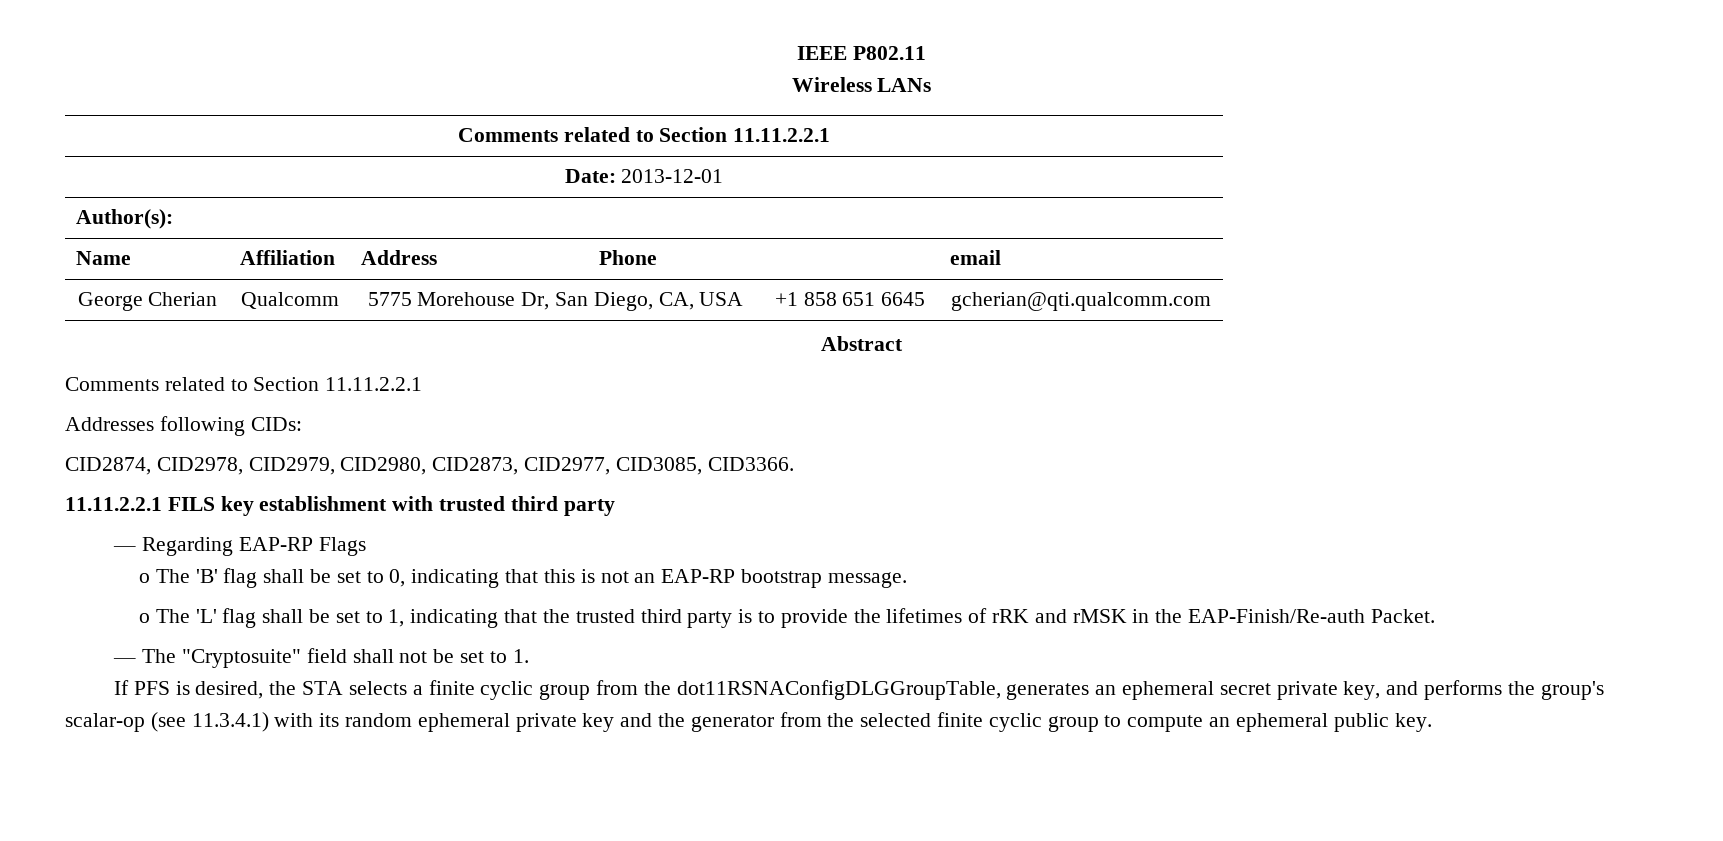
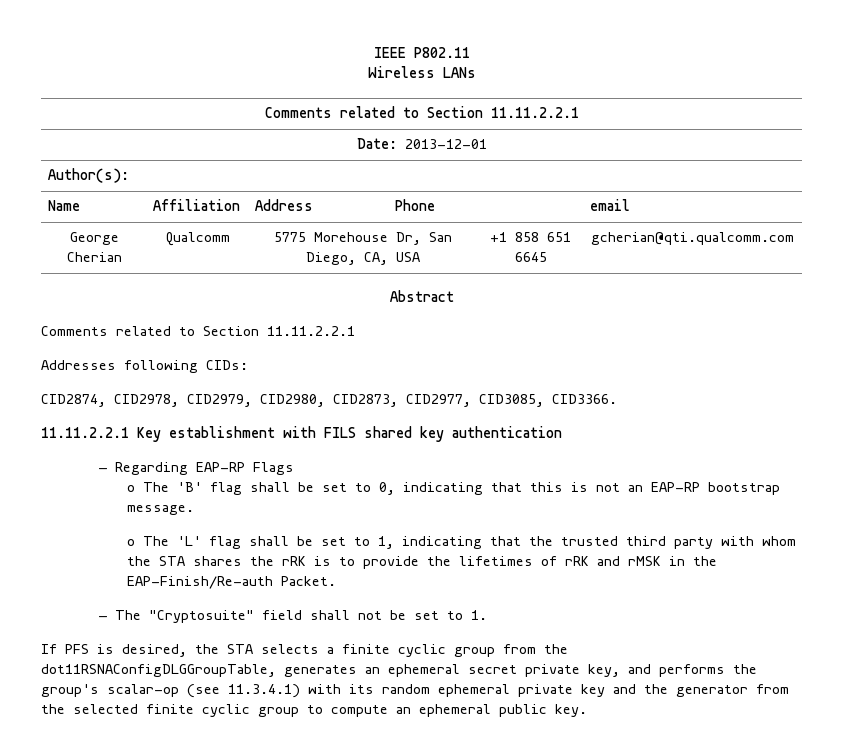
[167,496,615,516] FILS key establishment with trusted third party -> [137,426,562,442] Key establishment with FILS shared key authentication
(733, 619) none -> [721,536,797,546] [127,556,307,566] with whom the STA shares the rRK

